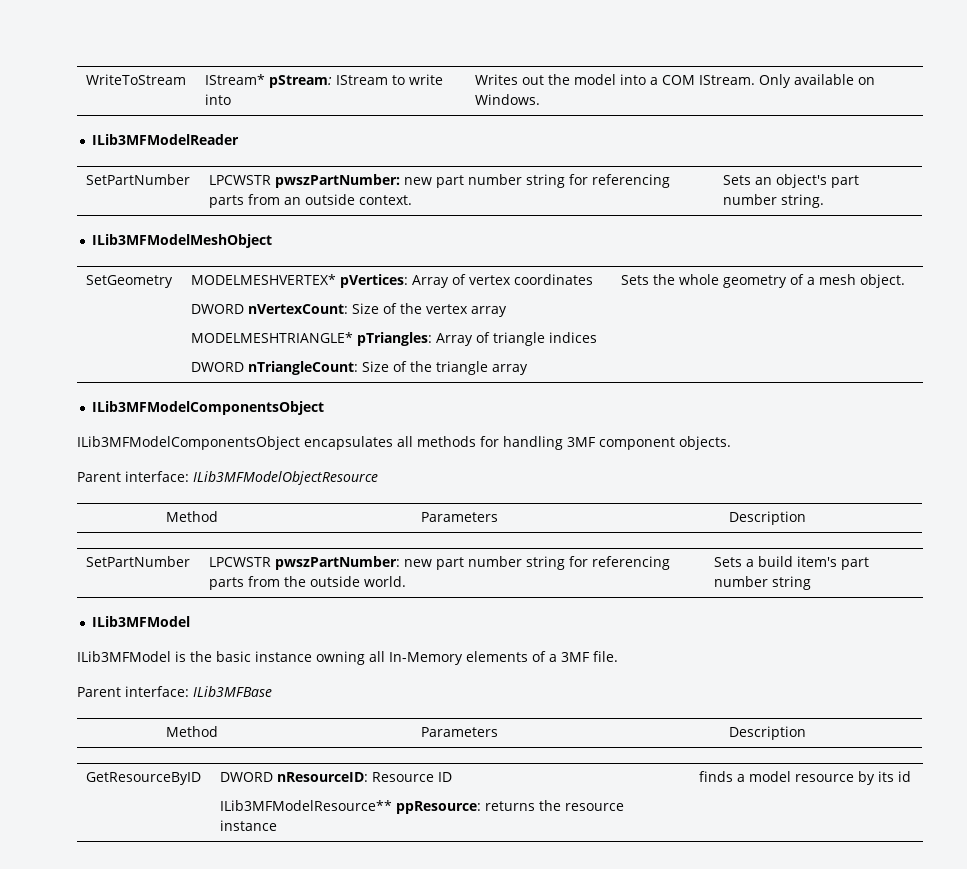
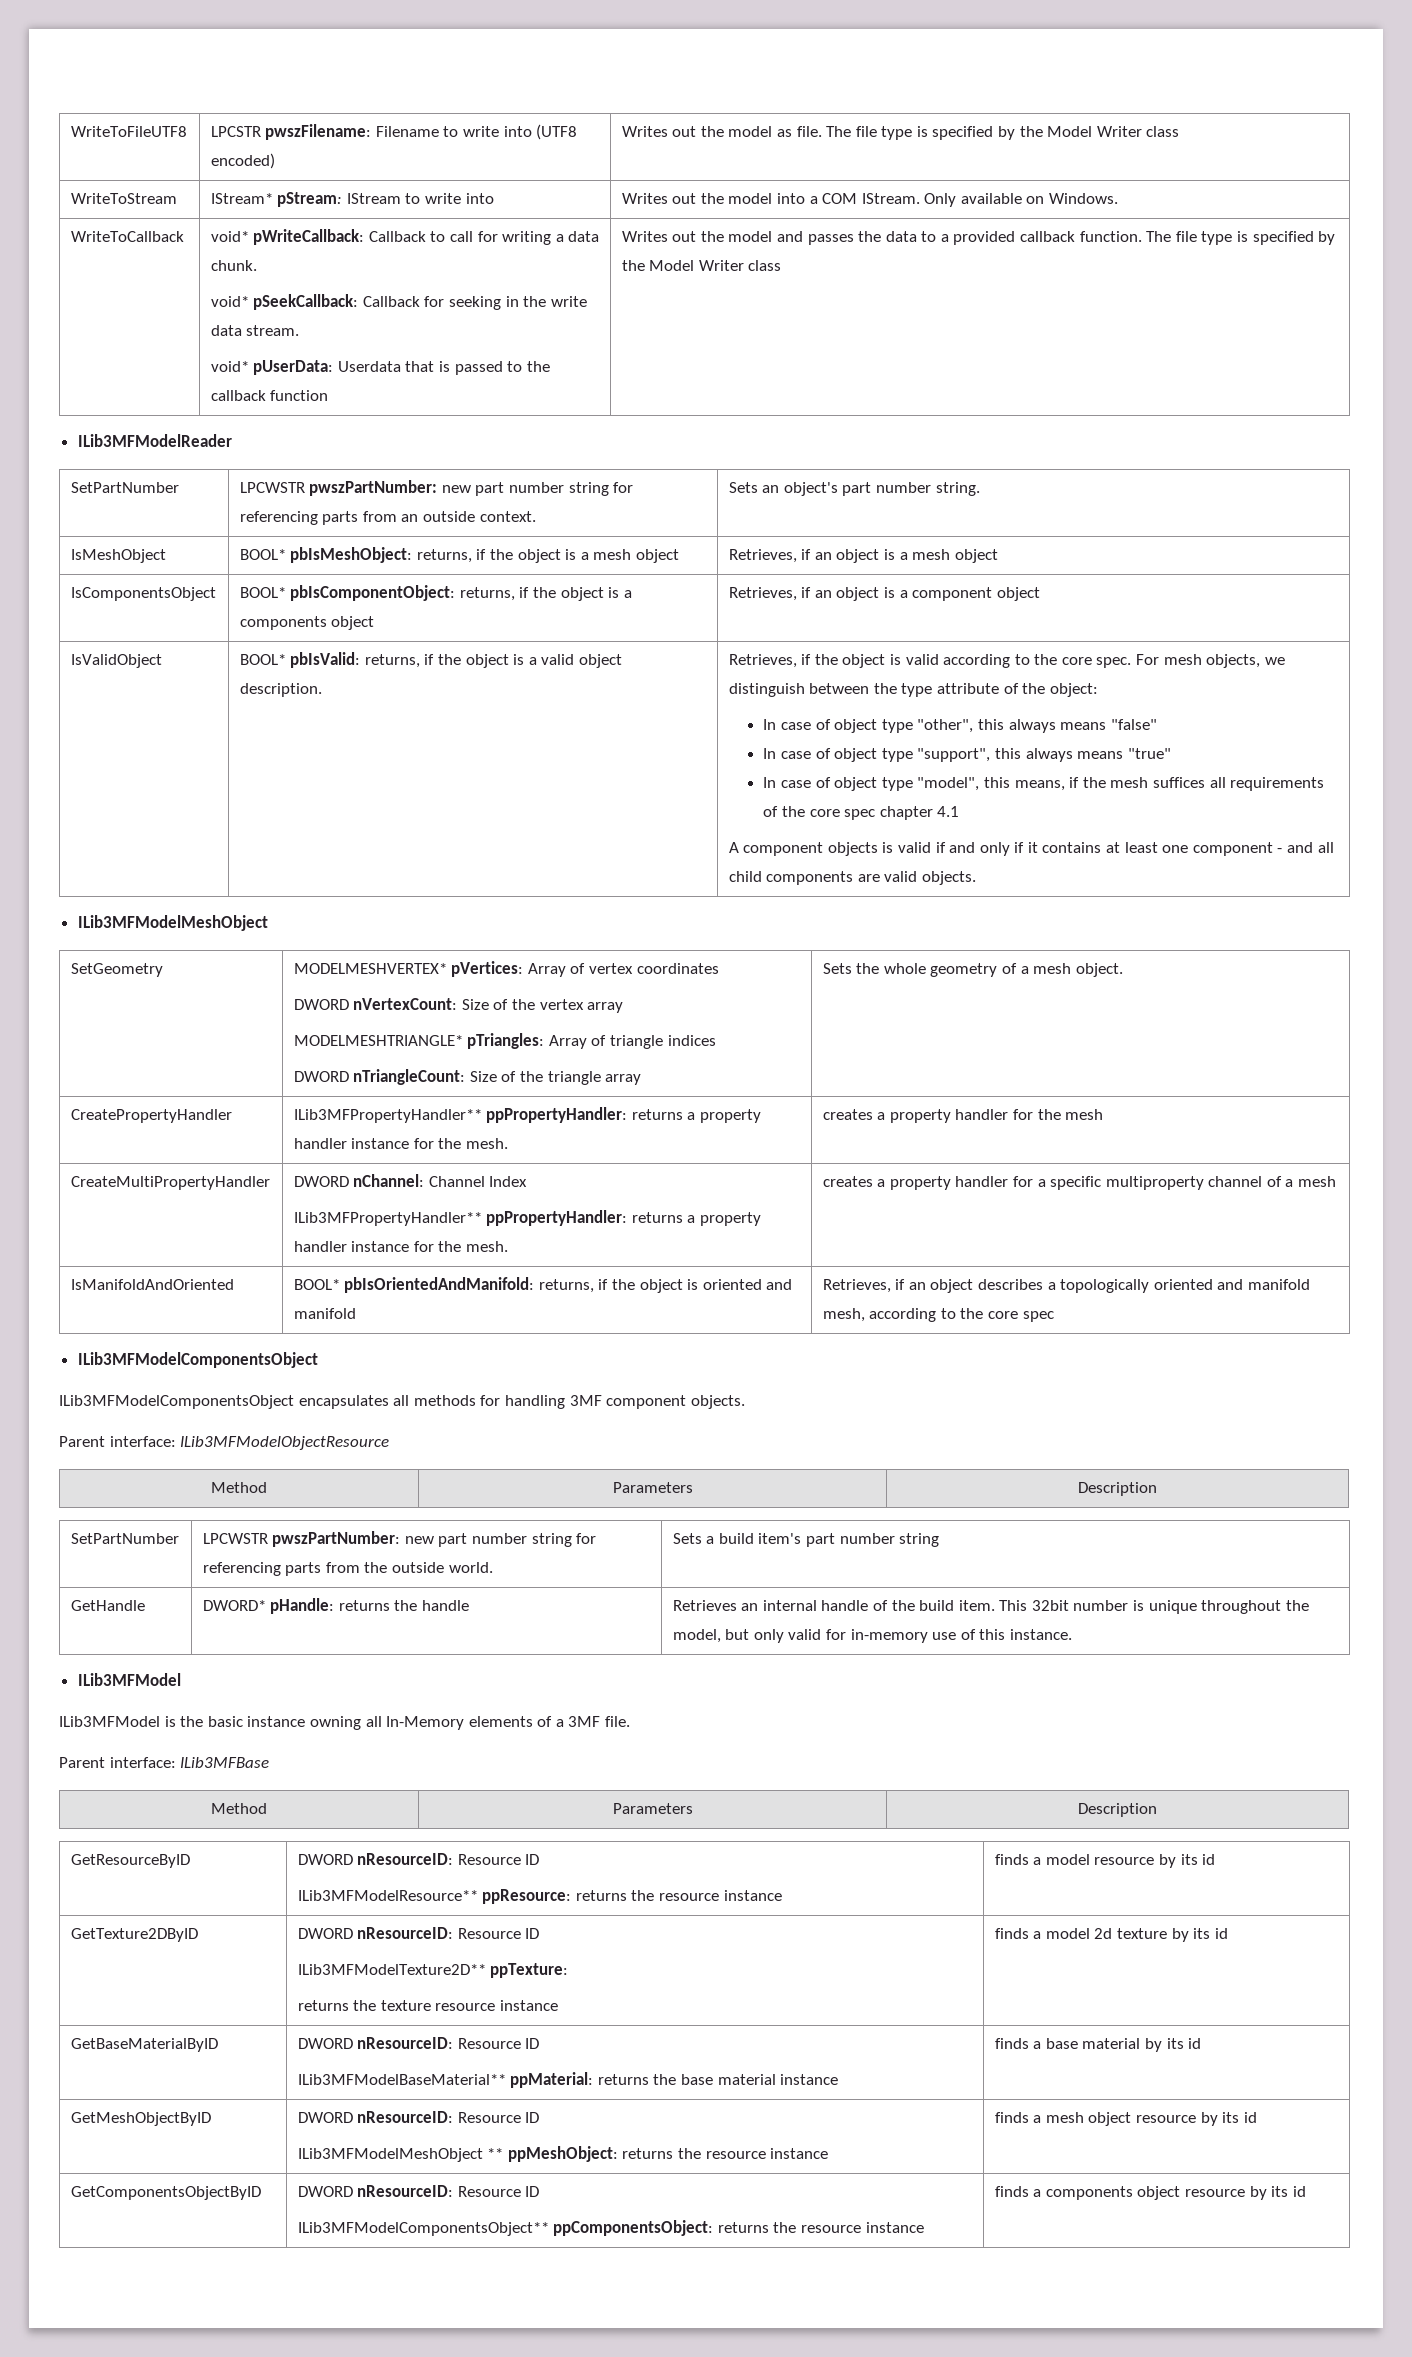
(86, 79) none -> [70,126,187,137] [210,124,578,140] [210,153,275,169] [621,126,1180,140] WriteToFileUTF8 | LPCSTR pwszFilename: Filename to write into (UTF8 encoded) | Writes out the model as file. The file type is specified by the Model Writer class //
(541, 99) none -> [70,231,184,242] [210,229,600,245] [210,260,257,271] [210,294,587,310] [210,325,300,336] [210,360,550,375] [210,390,329,401] [621,231,1336,245] [621,260,782,271] // WriteToCallback | void* pWriteCallback: Callback to call for writing a data chunk. // void* pSeekCallback: Callback for seeking in the write data stream. // void* pUserData: Userdata that is passed to the callback function | Writes out the model and passes the data to a provided callback function. The file type is specified by the Model Writer class
(825, 201) none -> [70,549,166,563] [239,547,679,563] [728,549,998,563] [70,587,216,601] [239,585,632,601] [239,616,375,630] [728,587,1040,601] [70,654,162,668] [239,652,622,668] [239,683,322,697] [728,654,1285,668] [728,683,1098,697] [763,719,1157,733] [763,748,1171,762] [763,777,1325,791] [763,806,960,820] [728,842,1334,856] [728,871,976,885] // IsMeshObject | BOOL* pbIsMeshObject: returns, if the object is a mesh object | Retrieves, if an object is a mesh object // IsComponentsObject | BOOL* pbIsComponentObject: returns, if the object is a components object | Retrieves, if an object is a component object // IsValidObject | BOOL* pbIsValid: returns, if the object is a valid object description. | Retrieves, if the object is valid according to the core spec. For mesh objects, we distinguish between the type attribute of the object: // In case of object type "other", this always means "false" // In case of object type "support", this always means "true" // In case of object type "model", this means, if the mesh suffices all requirements of the core spec chapter 4.1 // A component objects is valid if and only if it contains at least one component - and all child components are valid objects.
(906, 281) none -> [70,1109,232,1123] [293,1107,761,1123] [293,1138,508,1149] [822,1109,1104,1123] [70,1176,270,1190] [293,1174,528,1187] [293,1210,761,1226] [293,1241,508,1252] [822,1176,1337,1190] [70,1279,234,1290] [293,1277,793,1293] [293,1308,356,1319] [822,1279,1310,1293] [822,1308,1054,1322] // CreatePropertyHandler | ILib3MFPropertyHandler** ppPropertyHandler: returns a property handler instance for the mesh. | creates a property handler for the mesh // CreateMultiPropertyHandler | DWORD nChannel: Channel Index // ILib3MFPropertyHandler** ppPropertyHandler: returns a property handler instance for the mesh. | creates a property handler for a specific multiproperty channel of a mesh // IsManifoldAndOriented | BOOL* pbIsOrientedAndManifold: returns, if the object is oriented and manifold | Retrieves, if an object describes a topologically oriented and manifold mesh, according to the core spec
(812, 583) none -> [70,1600,145,1611] [202,1598,469,1614] [672,1600,1309,1614] [672,1629,1072,1643] // GetHandle | DWORD* pHandle: returns the handle | Retrieves an internal handle of the build item. This 32bit number is unique throughout the model, but only valid for in-memory use of this instance.
(912, 776) none -> [70,1928,198,1942] [297,1927,540,1939] [297,1963,569,1978] [297,2000,558,2011] [994,1928,1228,1942] [70,2038,218,2052] [297,2037,540,2049] [297,2072,839,2088] [994,2038,1202,2052] [70,2112,211,2126] [297,2111,540,2123] [297,2146,829,2162] [994,2112,1257,2126] [70,2186,261,2200] [297,2185,540,2197] [297,2220,924,2236] [994,2186,1306,2200] // GetTexture2DByID | DWORD nResourceID: Resource ID // ILib3MFModelTexture2D** ppTexture: // returns the texture resource instance | finds a model 2d texture by its id // GetBaseMaterialByID | DWORD nResourceID: Resource ID // ILib3MFModelBaseMaterial** ppMaterial: returns the base material instance | finds a base material by its id // GetMeshObjectByID | DWORD nResourceID: Resource ID // ILib3MFModelMeshObject ** ppMeshObject: returns the resource instance | finds a mesh object resource by its id // GetComponentsObjectByID | DWORD nResourceID: Resource ID // ILib3MFModelComponentsObject** ppComponentsObject: returns the resource instance | finds a components object resource by its id

